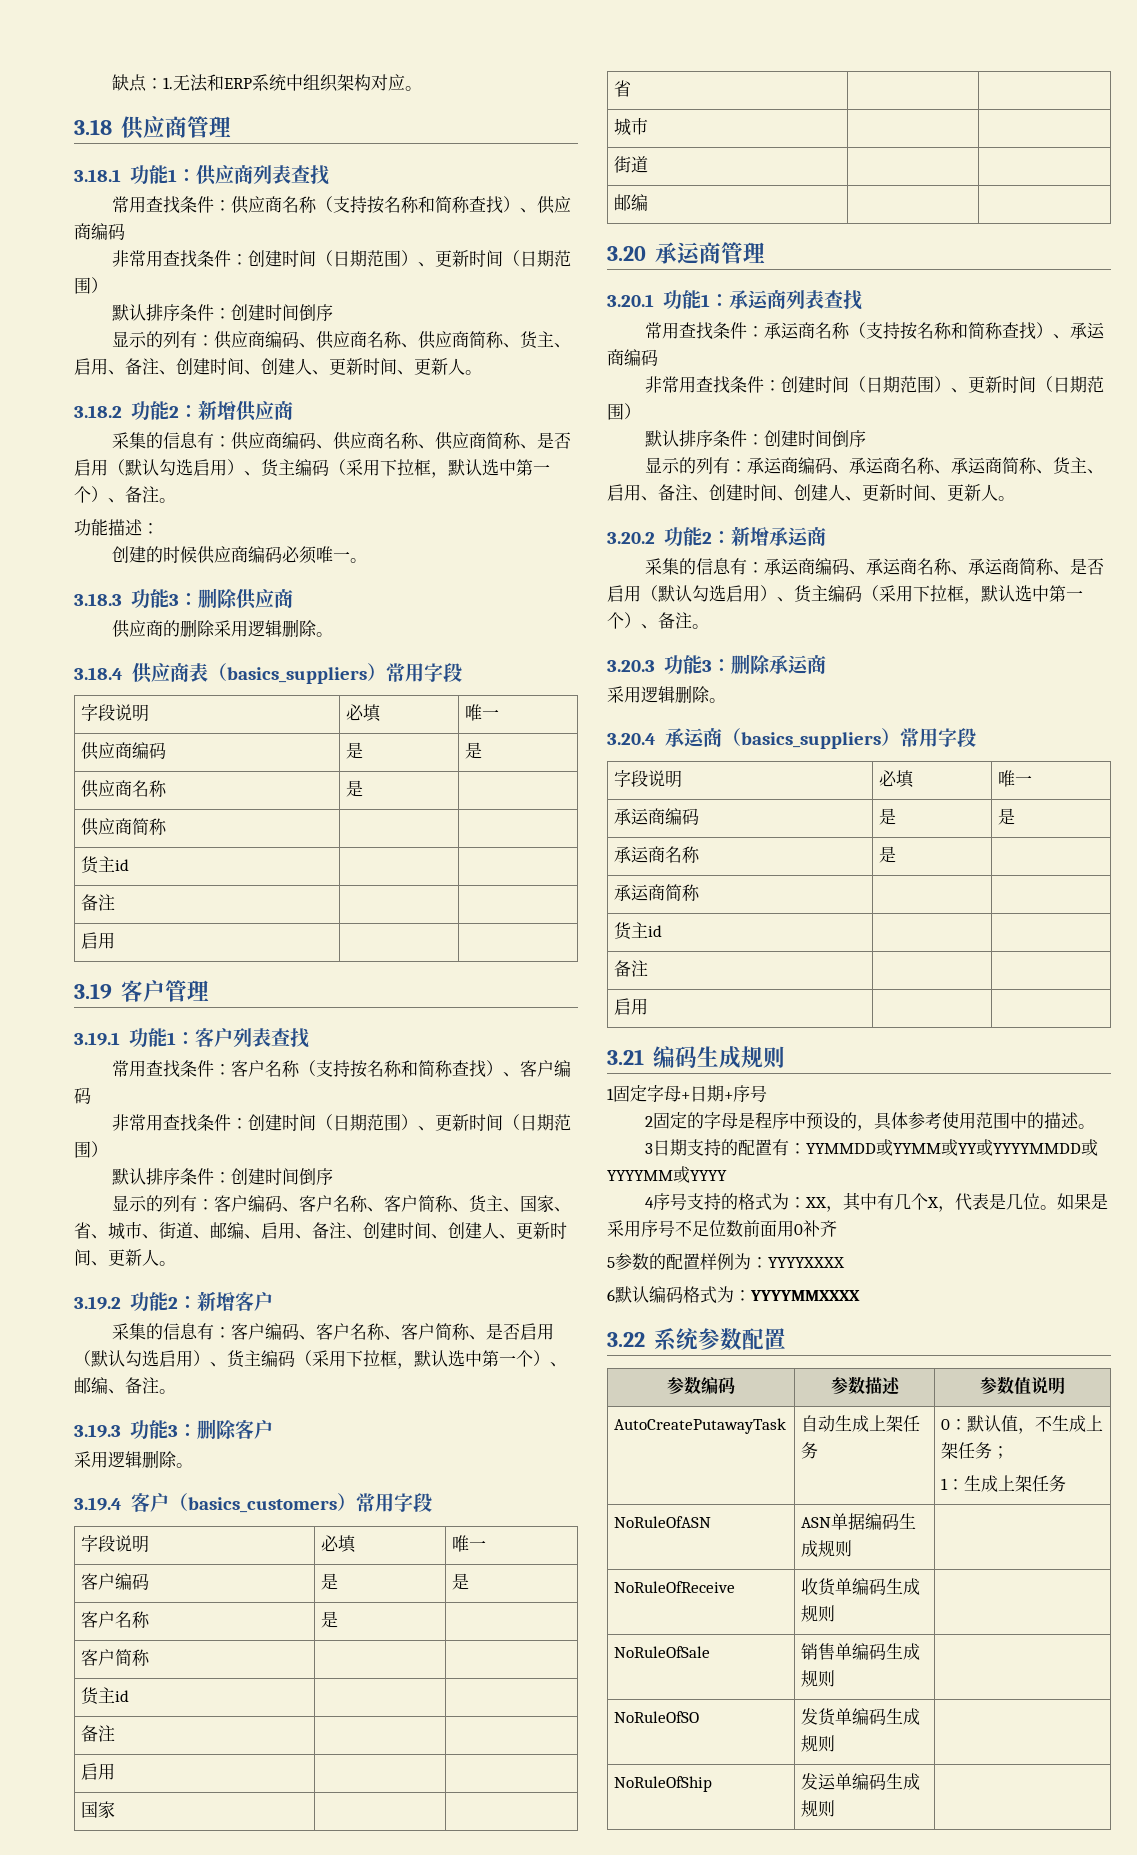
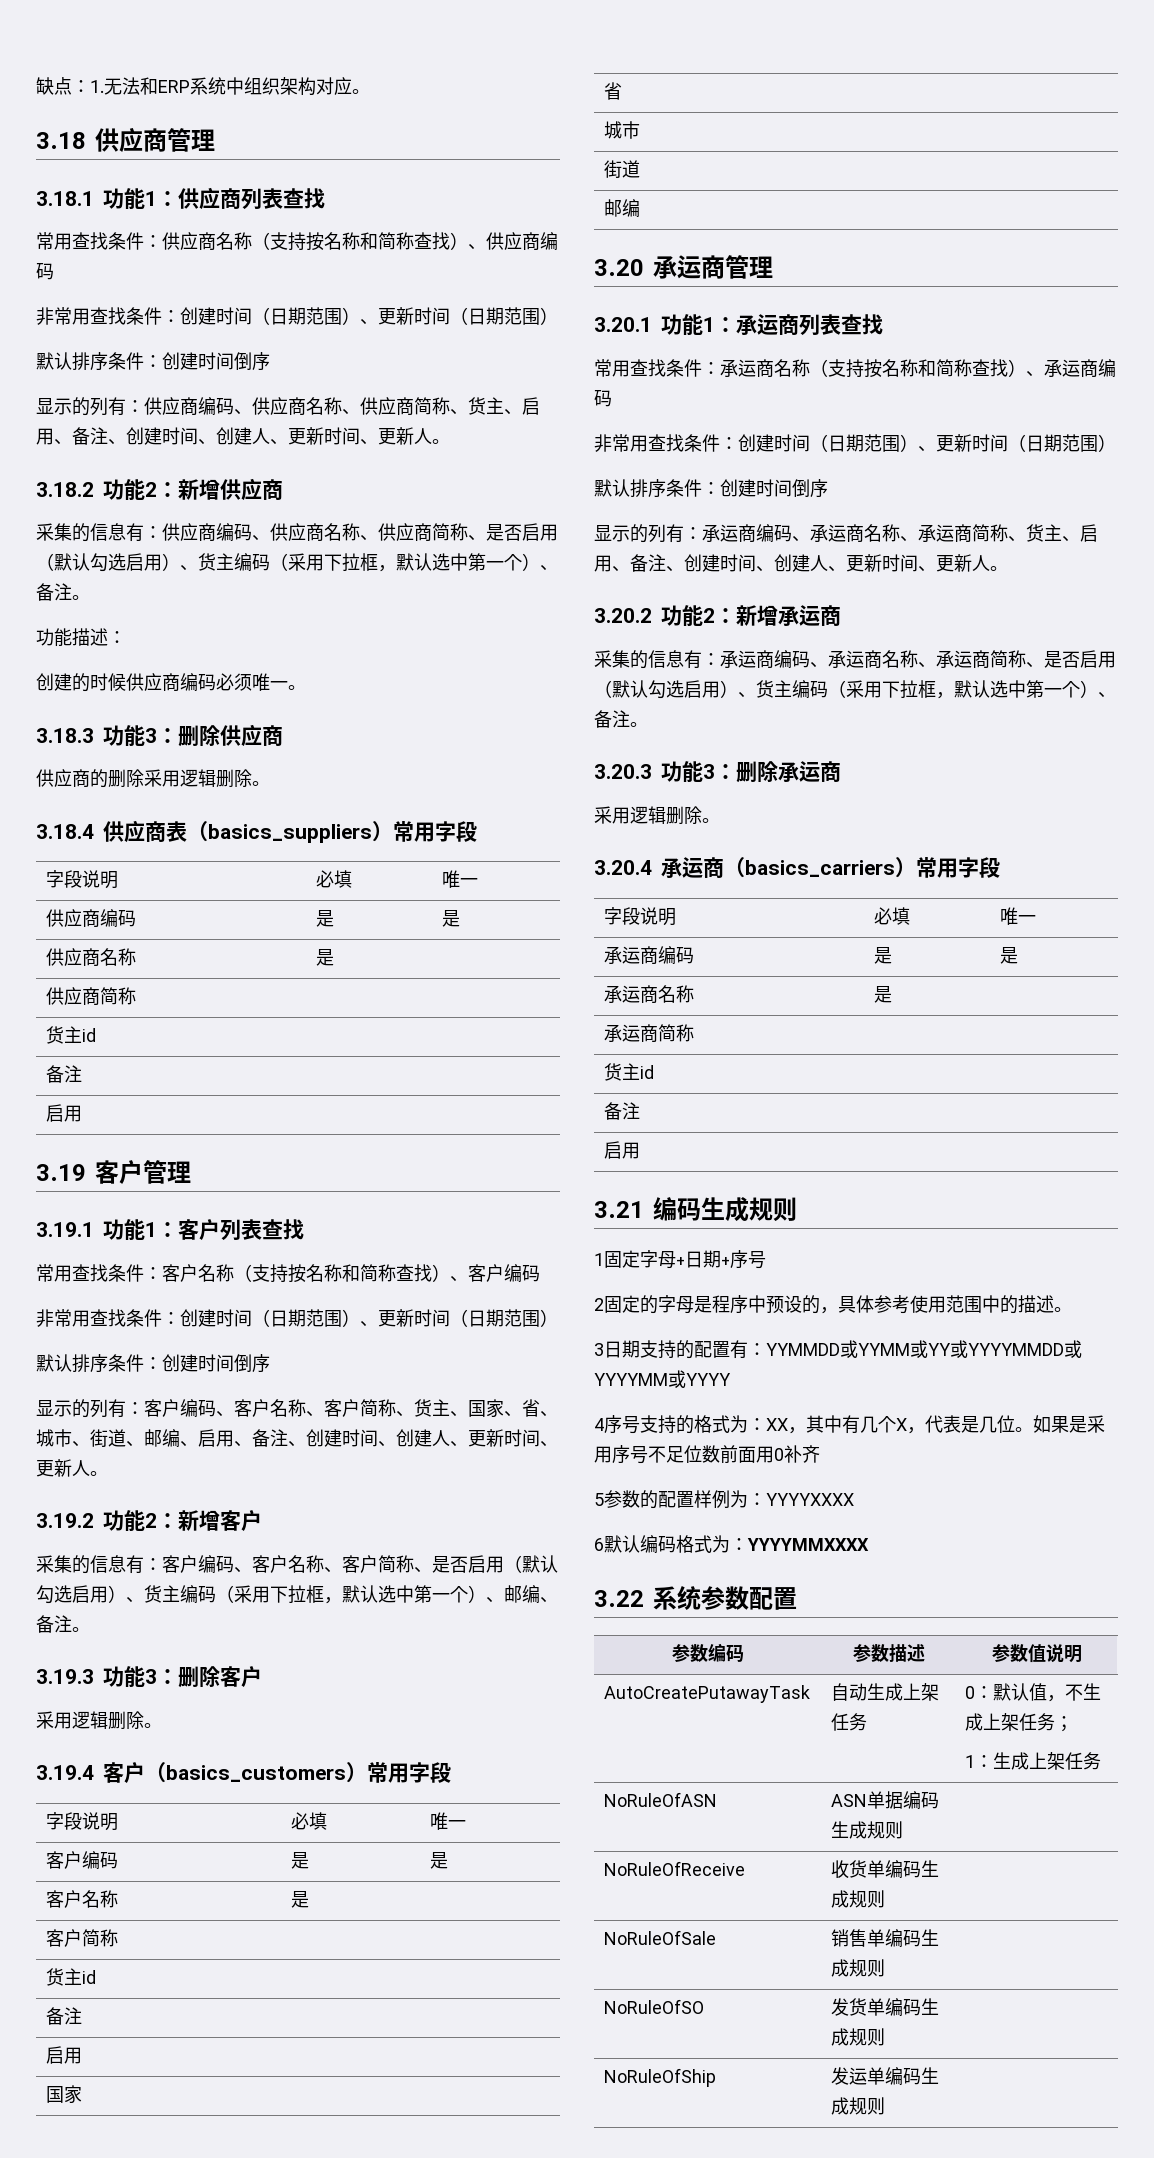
[740,732,881,749] basics_suppliers -> [745,860,895,877] basics_carriers

